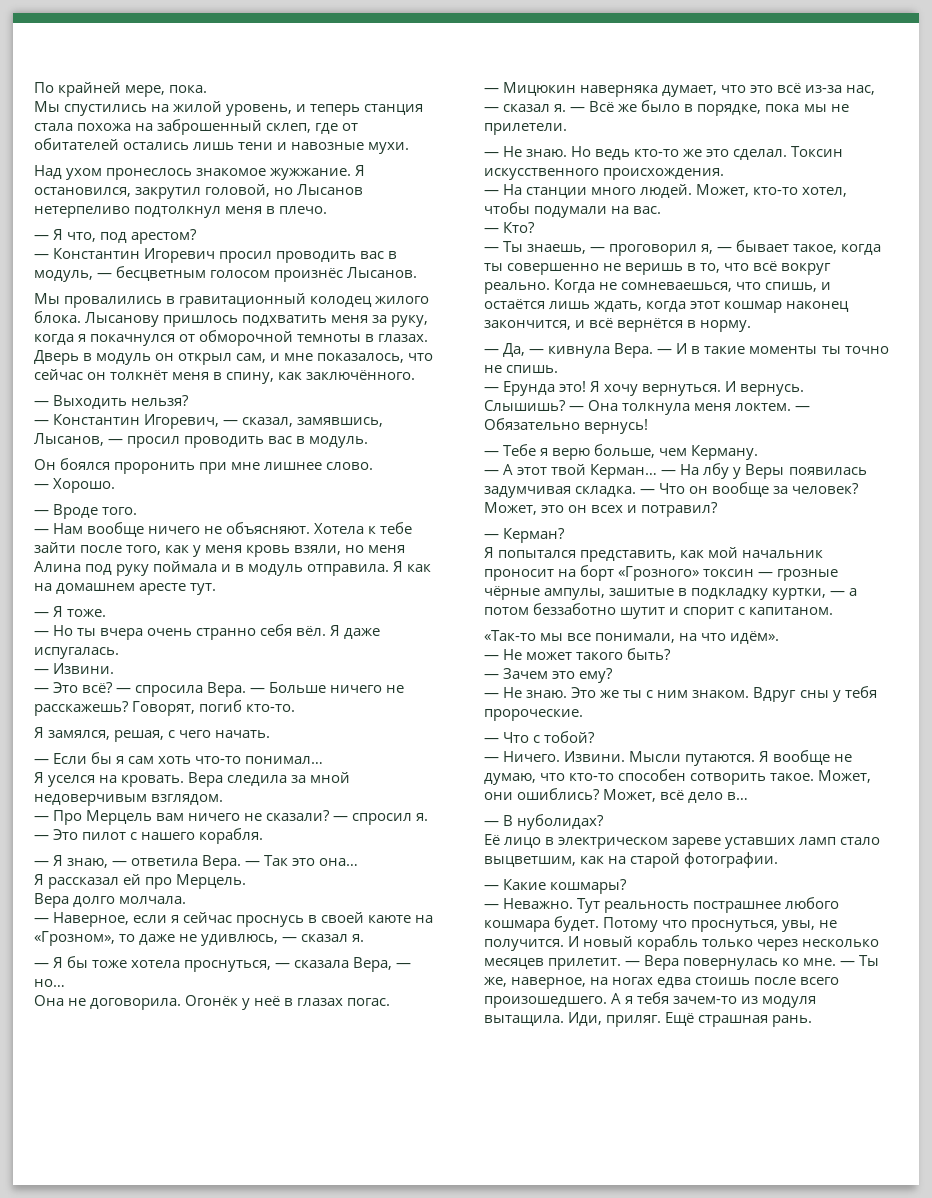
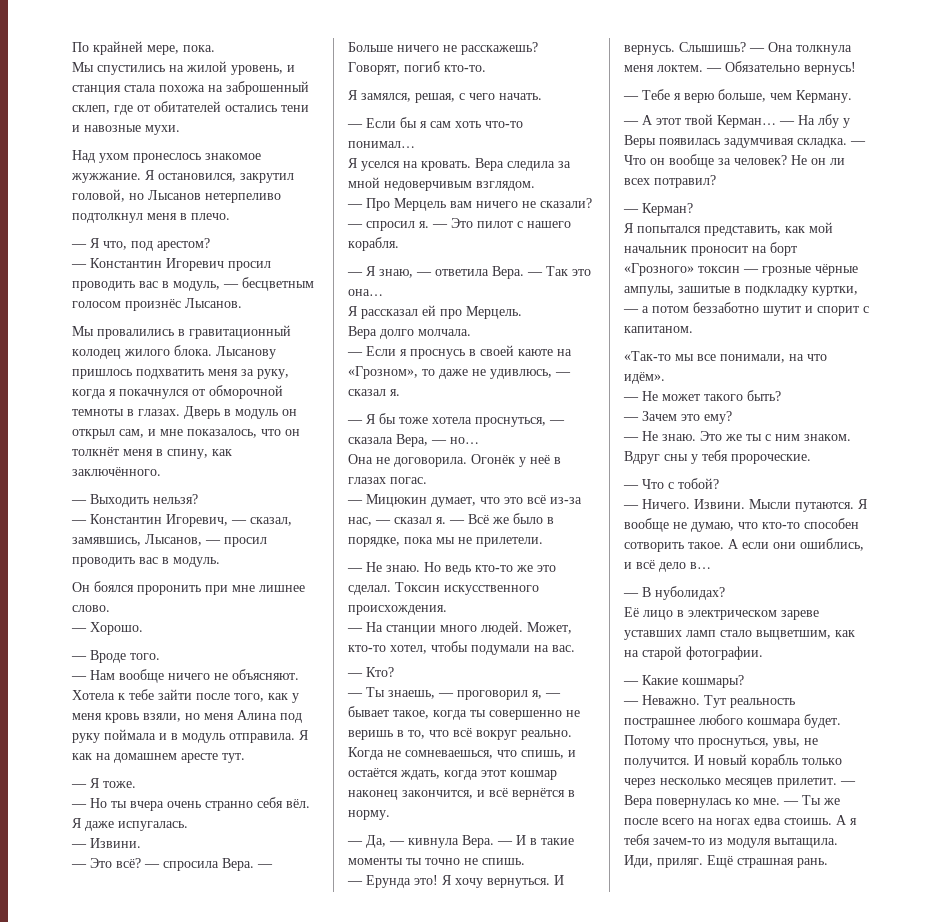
[310,104,361,116] теперь -> (295, 68) none
[193,142,235,150] лишь -> (277, 108) none
[34,369,83,380] сейчас -> (281, 432) none
[53,912,233,927] Наверное, если я сейчас -> [366,346,407,356] Если я
[580,85,659,97] наверняка -> (427, 500) none
[549,301,591,309] лишь -> (398, 772) none
[484,502,638,515] Может, это он всех и -> [791,155,845,165] [624,178,650,185] Не он ли всех
[818,770,872,783] [484,788,657,802] Может, они ошиблись? Может, -> [728,538,864,551] [624,562,632,569] А если они ошиблись, и
[484,977,840,989] [484,996,607,1008] же, наверное, на ногах едва стоишь после всего произошедшего. -> [823,798,840,805] [624,818,832,828] же после всего на ногах едва стоишь.

